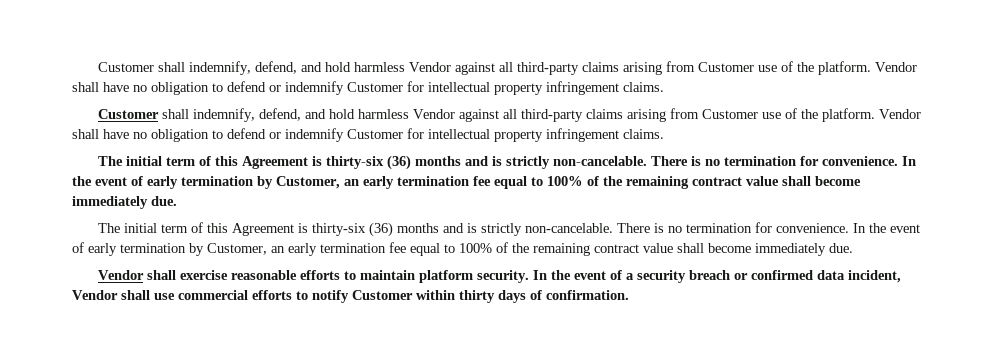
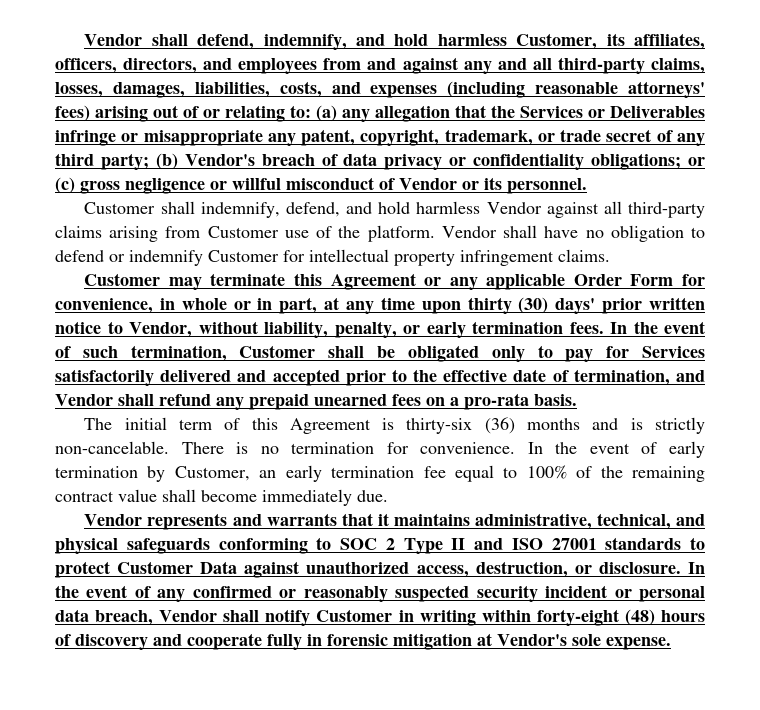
(97, 67) none -> [84,33,705,50] [55,57,705,74] [55,81,705,98] [55,105,705,122] [55,129,705,146] [55,153,705,170] [55,177,587,194] Vendor shall defend, indemnify, and hold harmless Customer, its affiliates, officers, directors, and employees from and against any and all third-party claims, losses, damages, liabilities, costs, and expenses (including reasonable attorneys' fees) arising out of or relating to: (a) any allegation that the Services or Deliverables infringe or misappropriate any patent, copyright, trademark, or trade secret of any third party; (b) Vendor's breach of data privacy or confidentiality obligations; or (c) gross negligence or willful misconduct of Vendor or its personnel. //
[161,108,921,122] [72,128,664,142] [97,155,916,170] [72,176,861,189] [72,196,177,209] shall indemnify, defend, and hold harmless Vendor against all third-party claims arising from Customer use of the platform. Vendor shall have no obligation to defend or indemnify Customer for intellectual property infringement claims. // The initial term of this Agreement is thirty-six (36) months and is strictly non-cancelable. There is no termination for convenience. In the event of early termination by Customer, an early termination fee equal to 100% of the remaining contract value shall become immediately due. -> [168,273,705,290] [55,297,705,314] [55,321,705,338] [55,345,705,362] [55,369,705,386] [55,393,577,410] may terminate this Agreement or any applicable Order Form for convenience, in whole or in part, at any time upon thirty (30) days' prior written notice to Vendor, without liability, penalty, or early termination fees. In the event of such termination, Customer shall be obligated only to pay for Services satisfactorily delivered and accepted prior to the effective date of termination, and Vendor shall refund any prepaid unearned fees on a pro-rata basis.
[146,270,901,283] [72,290,629,303] shall exercise reasonable efforts to maintain platform security. In the event of a security breach or confirmed data incident, Vendor shall use commercial efforts to notify Customer within thirty days of confirmation. -> [147,513,705,530] [55,537,705,554] [55,561,705,578] [55,585,705,602] [55,609,705,626] [55,633,671,650] represents and warrants that it maintains administrative, technical, and physical safeguards conforming to SOC 2 Type II and ISO 27001 standards to protect Customer Data against unauthorized access, destruction, or disclosure. In the event of any confirmed or reasonably suspected security incident or personal data breach, Vendor shall notify Customer in writing within forty-eight (48) hours of discovery and cooperate fully in forensic mitigation at Vendor's sole expense.

